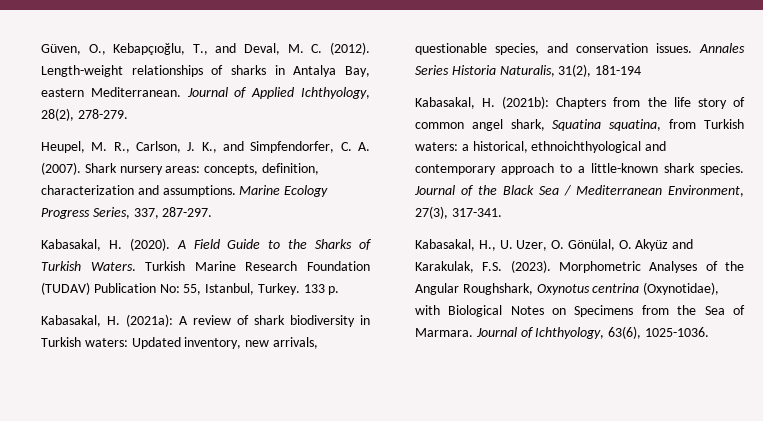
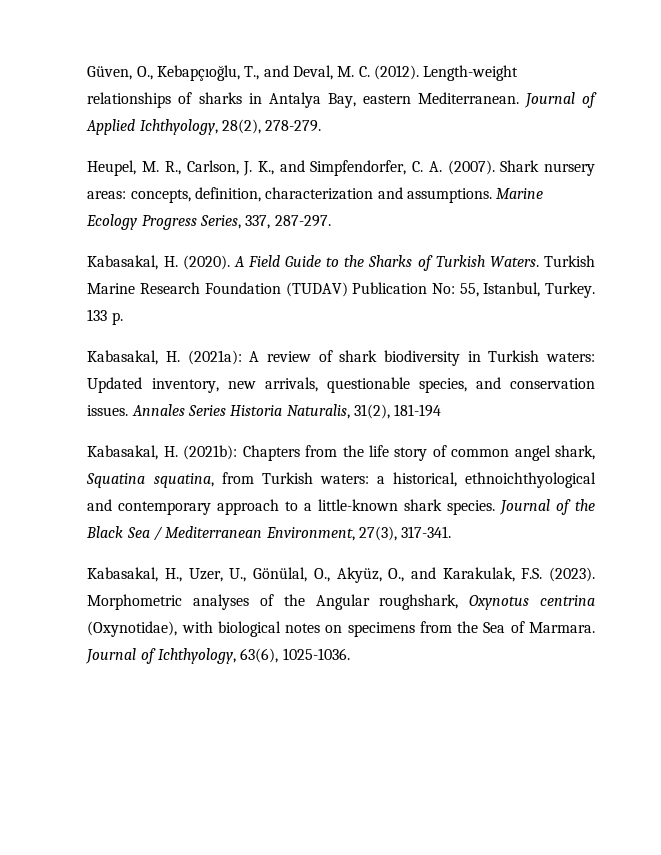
[499,239,669,251] U. Uzer, O. Gönülal, O. Akyüz -> [188,567,405,583] Uzer, U., Gönülal, O., Akyüz, O.,
[649,261,698,273] Analyses -> [193,594,250,610] analyses
[462,283,533,295] Roughshark, -> [379,594,459,610] roughshark,
[448,305,634,317] Biological Notes on Specimens -> [217,621,415,637] biological notes on specimens

